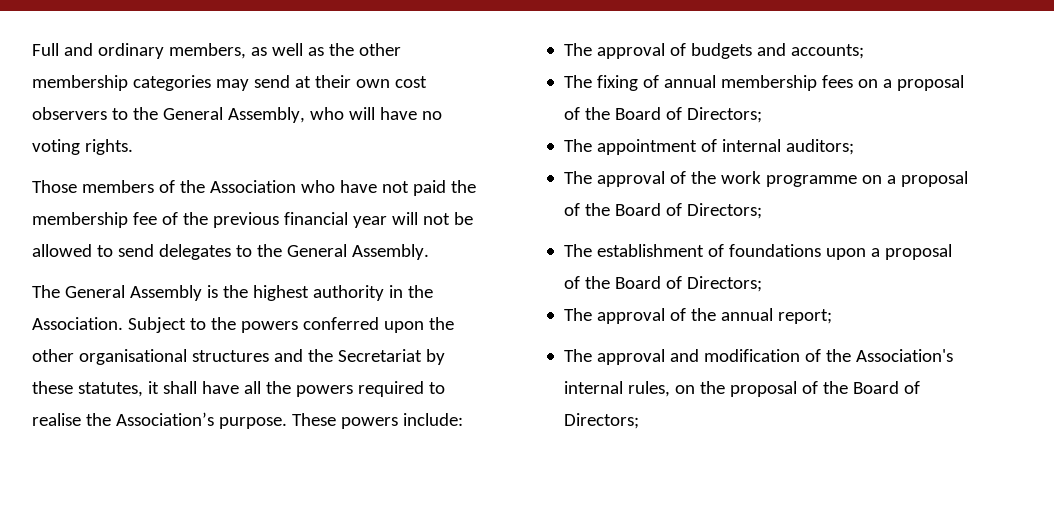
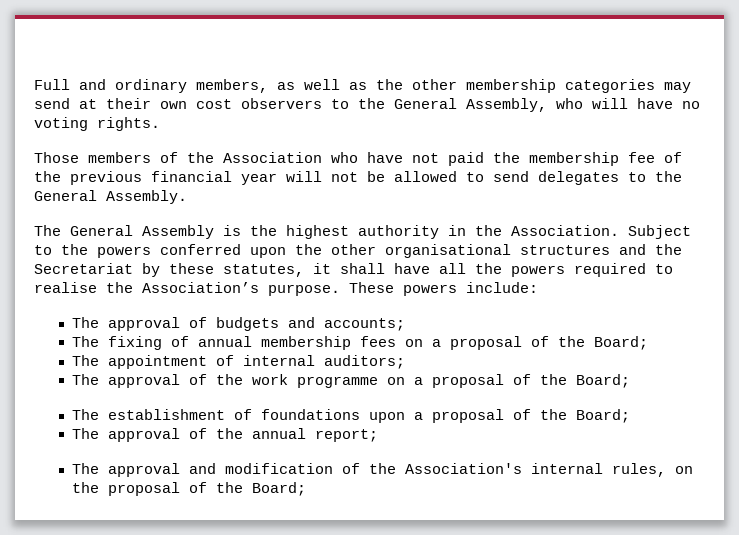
[614,107,762,123] Board of Directors; -> [594,336,649,350] Board;
[614,203,762,219] Board of Directors; -> [576,374,631,388] Board;
[614,276,762,292] Board of Directors; -> [576,409,631,423] Board;
[852,381,920,394] [563,413,639,429] Board of Directors; -> [252,482,307,496] Board;

